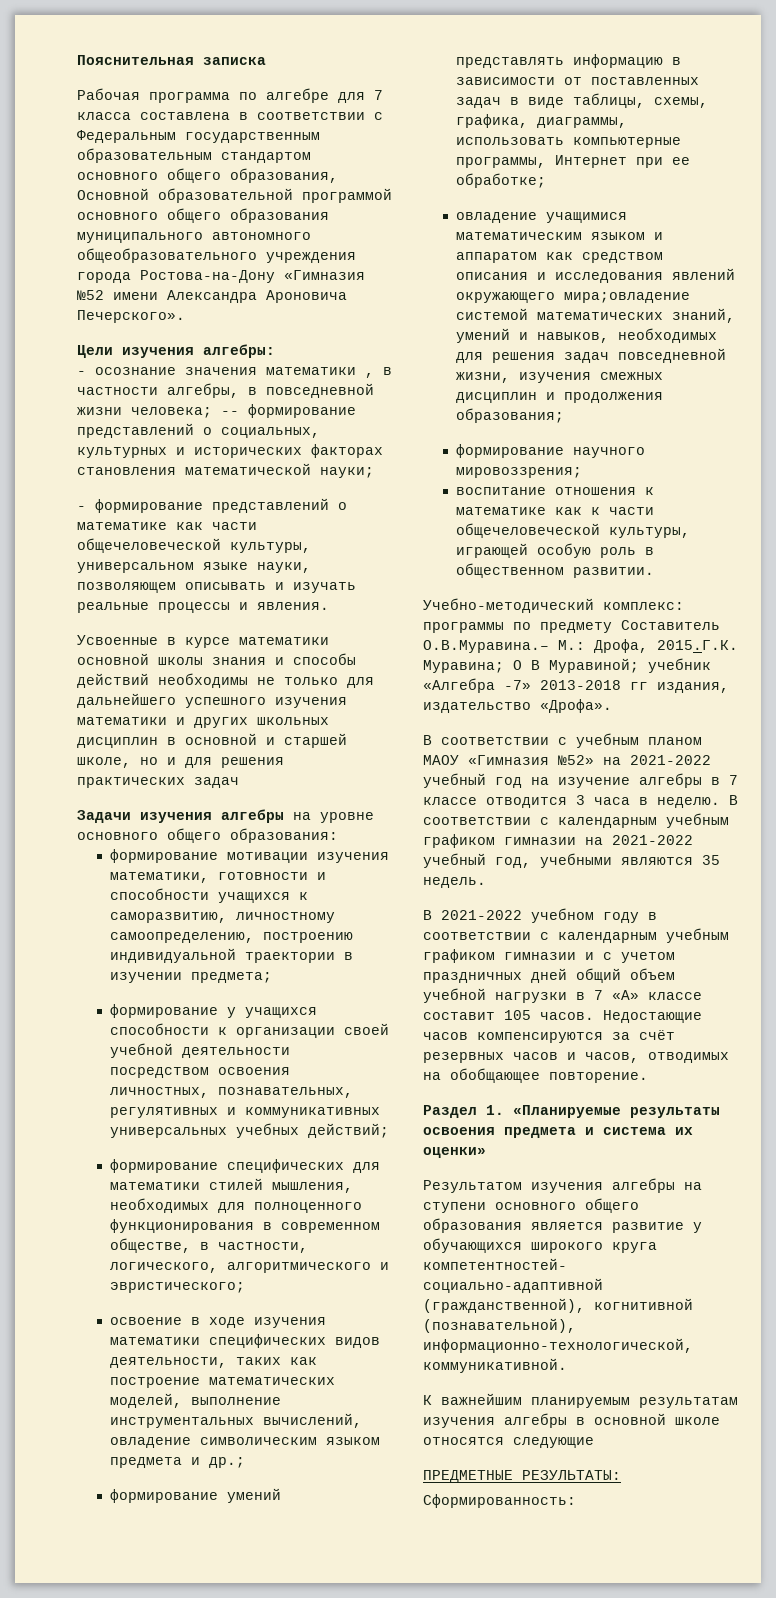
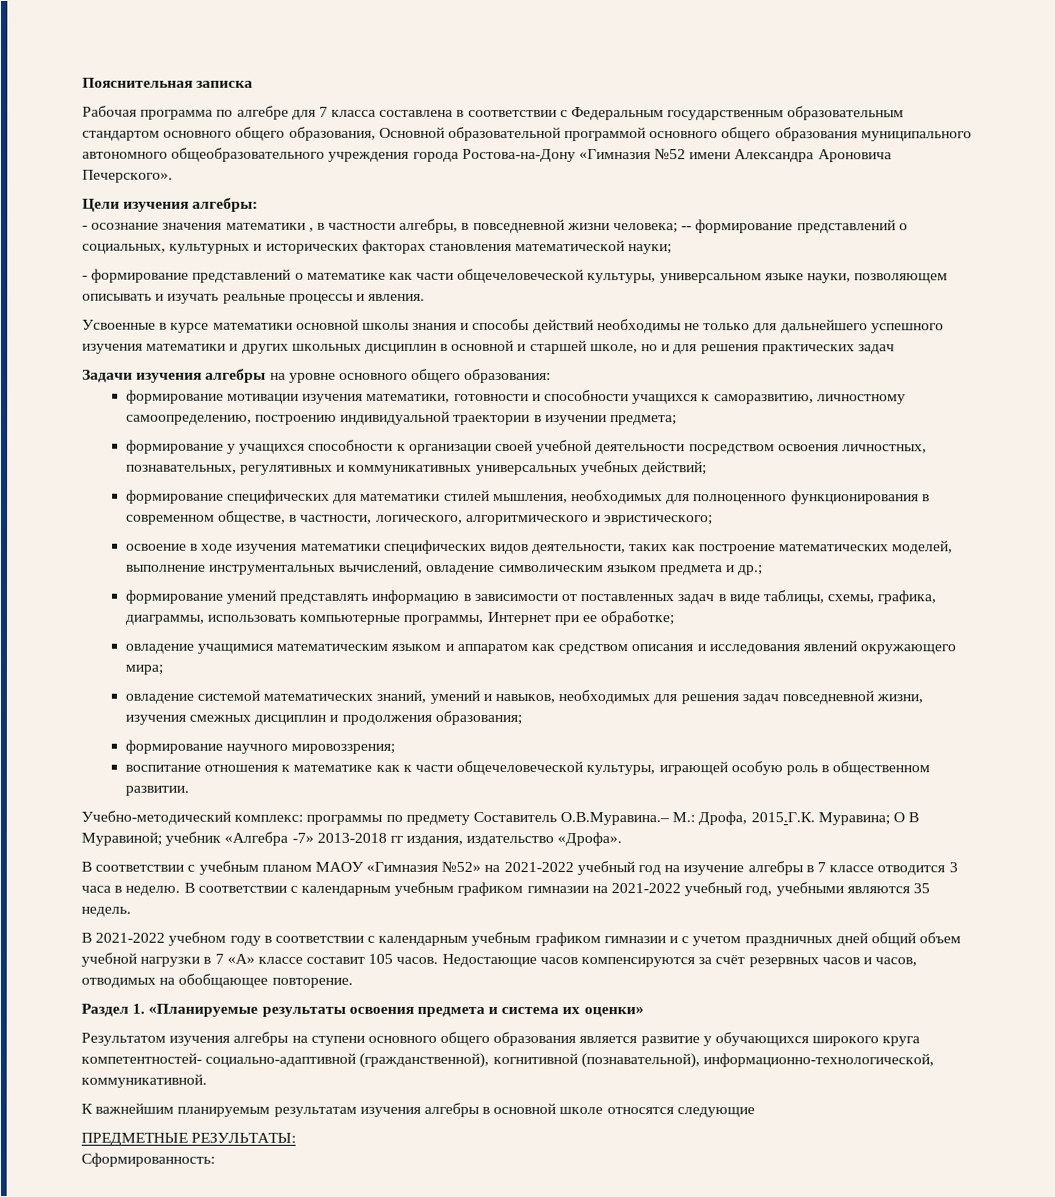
[563,292,690,303] мира;овладение -> [124,664,163,675] [124,693,194,704] мира; // овладение

